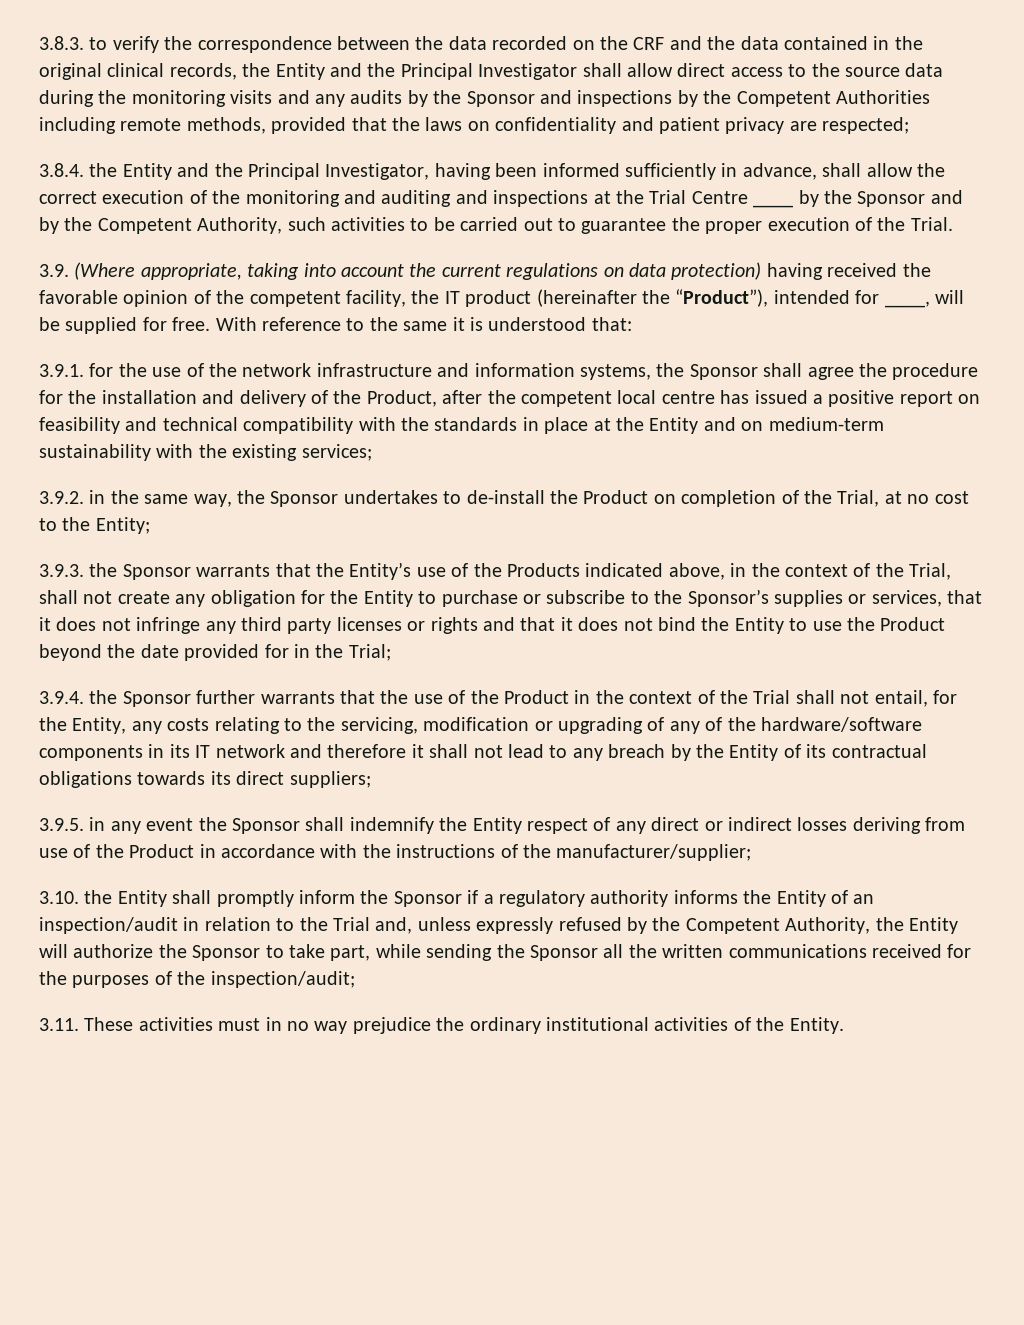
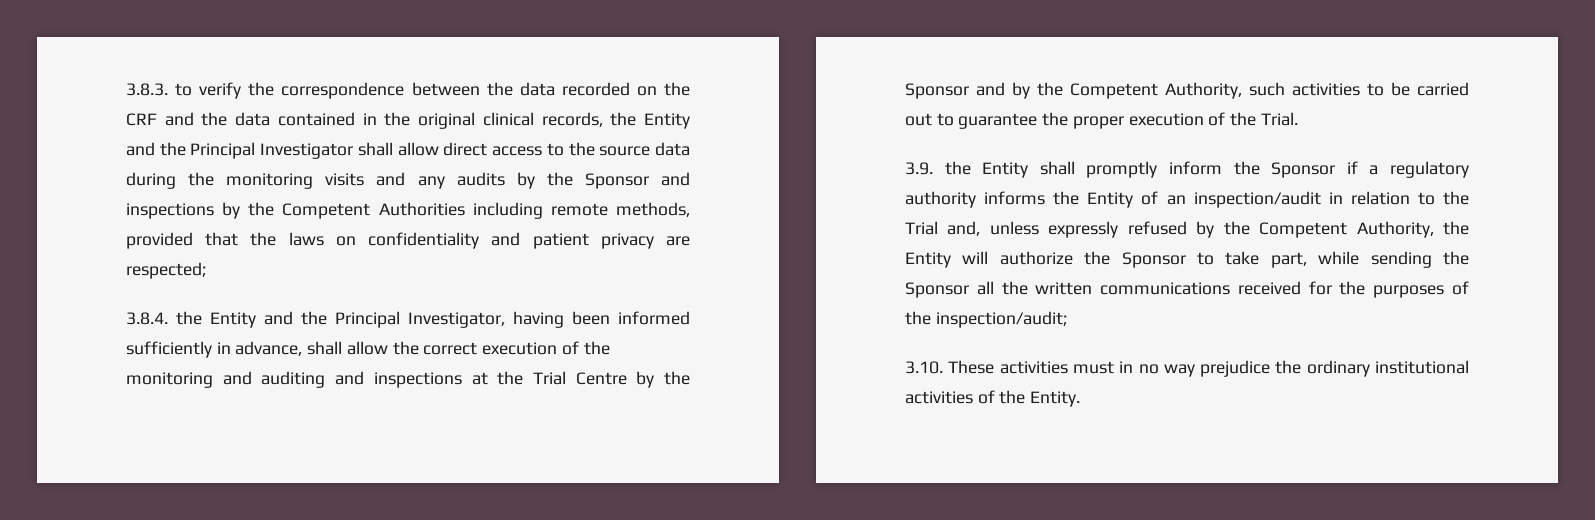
[753,204,794,208] ____ -> (627, 378) none
[74,262,931,280] [39,289,964,308] [39,317,632,334] [39,363,979,380] [39,390,981,407] [39,417,884,434] [39,444,372,461] [39,490,969,507] [39,517,150,534] [39,562,952,580] [39,589,983,607] [39,617,946,634] [39,644,391,661] [39,690,957,707] [39,717,922,734] [39,744,927,761] [39,771,371,788] [39,817,966,834] [39,844,752,861] [39,891,79,904] (Where appropriate, taking into account the current regulations on data protection) having received the favorable opinion of the competent facility, the IT product (hereinafter the “Product”), intended for ____, will be supplied for free. With reference to the same it is understood that: // 3.9.1. for the use of the network infrastructure and information systems, the Sponsor shall agree the procedure for the installation and delivery of the Product, after the competent local centre has issued a positive report on feasibility and technical compatibility with the standards in place at the Entity and on medium-term sustainability with the existing services; // 3.9.2. in the same way, the Sponsor undertakes to de-install the Product on completion of the Trial, at no cost to the Entity; // 3.9.3. the Sponsor warrants that the Entity’s use of the Products indicated above, in the context of the Trial, shall not create any obligation for the Entity to purchase or subscribe to the Sponsor’s supplies or services, that it does not infringe any third party licenses or rights and that it does not bind the Entity to use the Product beyond the date provided for in the Trial; // 3.9.4. the Sponsor further warrants that the use of the Product in the context of the Trial shall not entail, for the Entity, any costs relating to the servicing, modification or upgrading of any of the hardware/software components in its IT network and therefore it shall not lead to any breach by the Entity of its contractual obligations towards its direct suppliers; // 3.9.5. in any event the Sponsor shall indemnify the Entity respect of any direct or indirect losses deriving from use of the Product in accordance with the instructions of the manufacturer/supplier; // 3.10. -> (933, 168) none
[39,1018,79,1031] 3.11. -> [905,361,943,374] 3.10.

